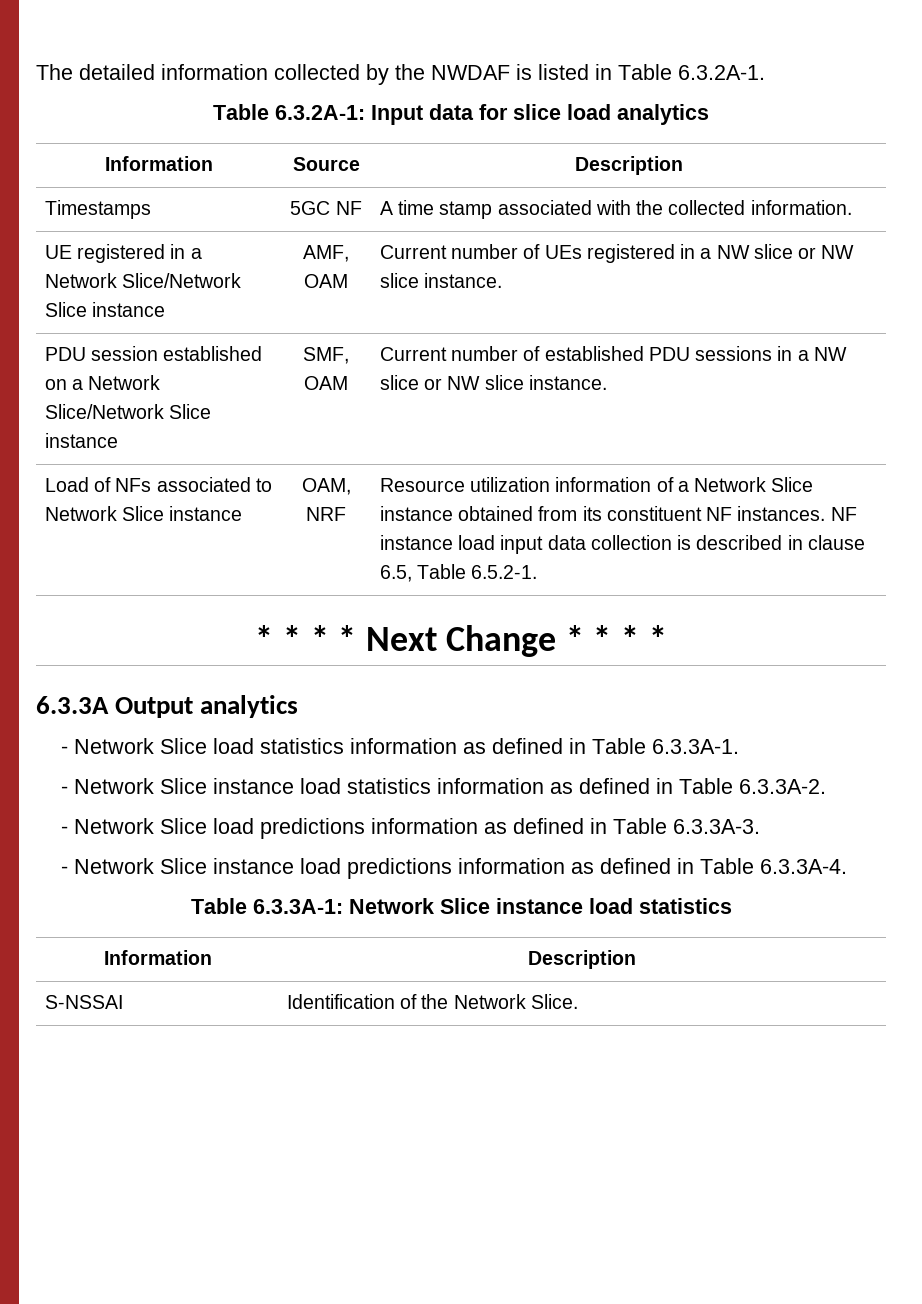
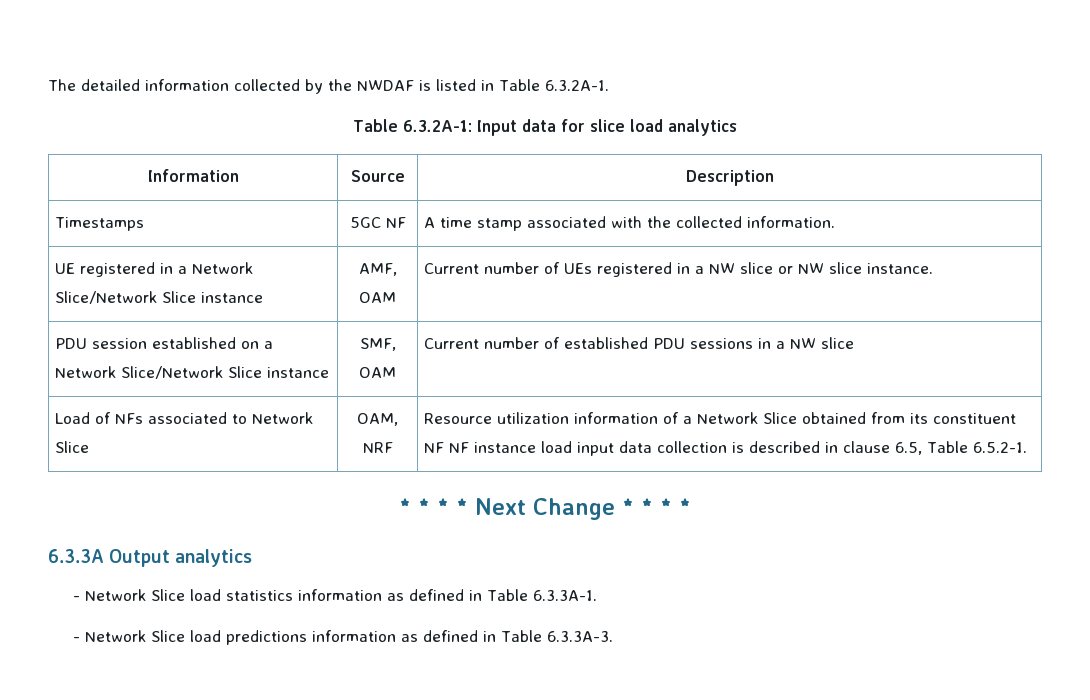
[424,375,607,390] or NW slice instance. -> (854, 343) none
[169,506,243,521] instance -> (89, 447) none
[379,506,453,521] instance -> (797, 418) none
[737,506,826,521] instances. -> (444, 447) none
[60,778,826,794] // - Network Slice instance load statistics information as defined in Table 6.3.3A-2. -> (598, 595) none
[60,858,847,879] [190,898,732,914] [103,950,212,965] [528,950,636,969] [44,995,123,1009] [286,994,578,1009] // - Network Slice instance load predictions information as defined in Table 6.3.3A-4. // Table 6.3.3A-1: Network Slice instance load statistics // Information | Description // S-NSSAI | Identification of the Network Slice. -> (614, 636) none

